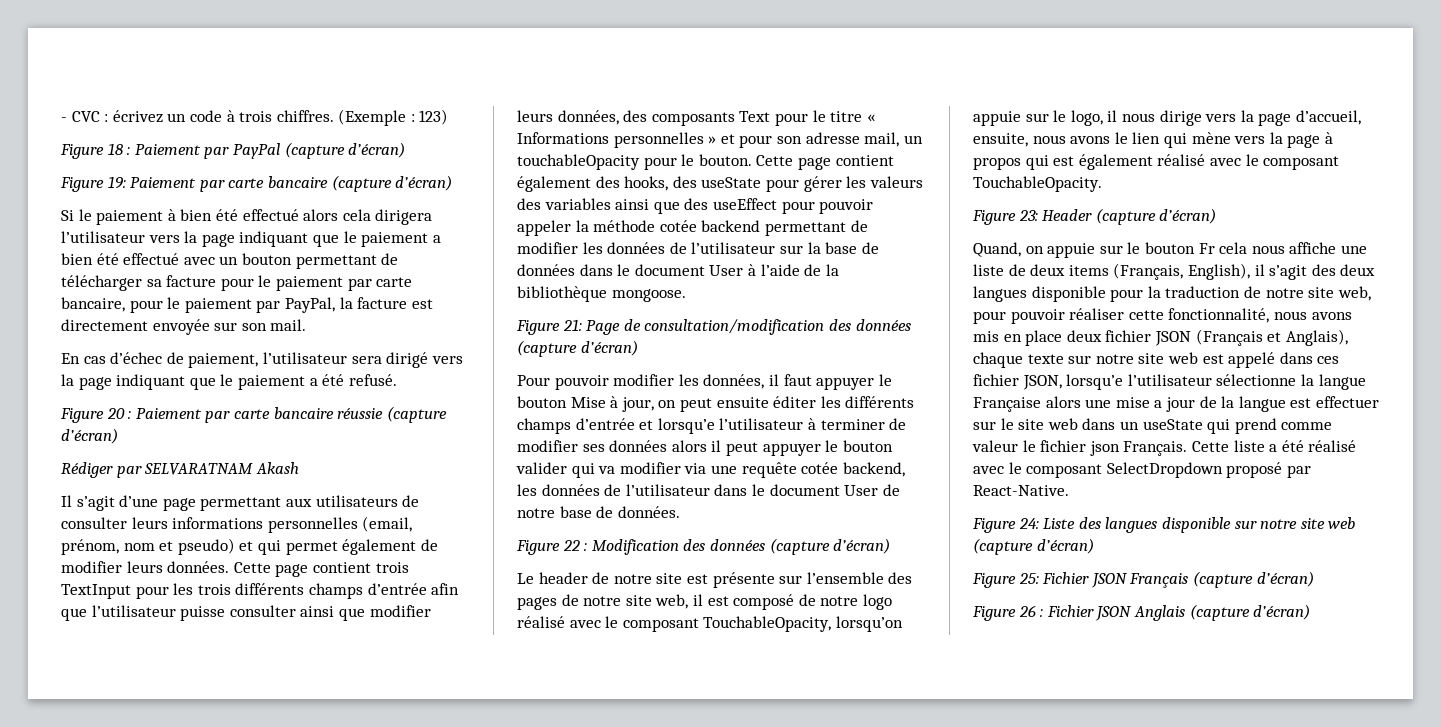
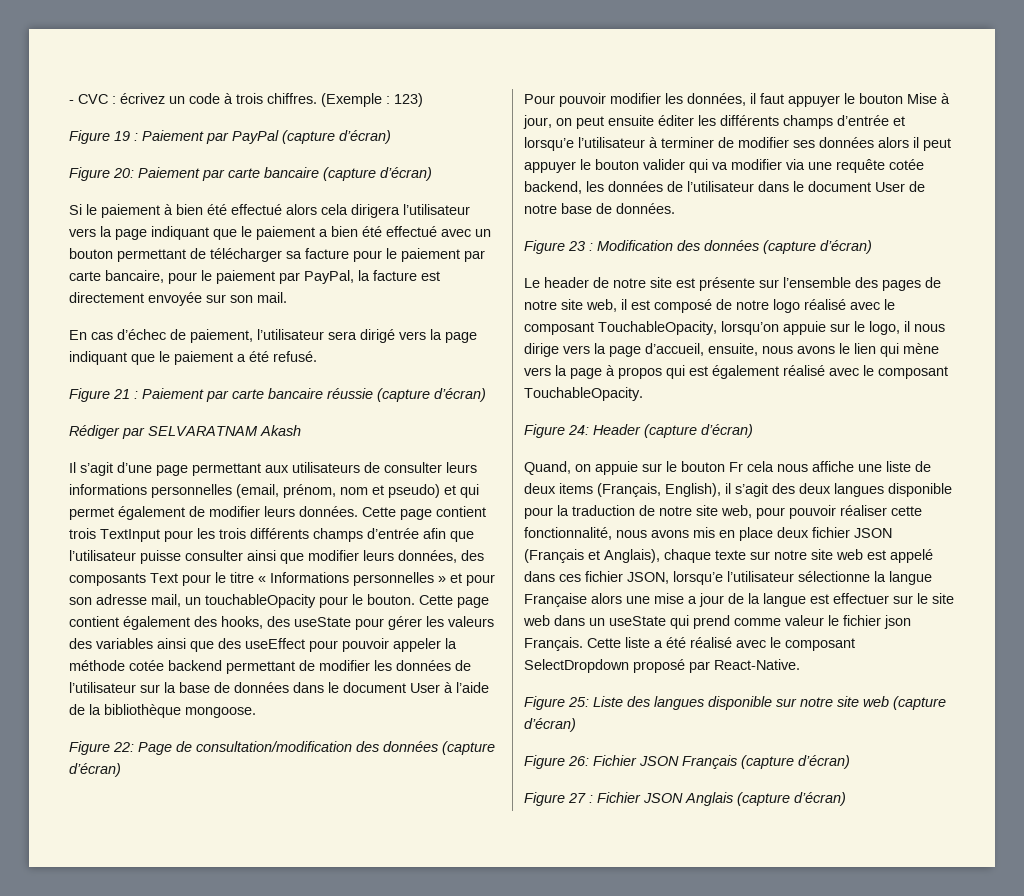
[107,143,123,155] 18 -> [114,131,130,141] 19
[107,176,126,189] 19: -> [113,168,134,178] 20:
[106,408,125,419] 20 -> [113,389,130,399] 21
[562,319,582,331] 21: -> [113,742,134,752] 22:
[562,540,580,551] 22 -> [568,241,585,251] 23
[1018,210,1038,221] 23: -> [568,425,589,435] 24:
[1018,518,1039,529] 24: -> [568,697,589,707] 25:
[1018,573,1039,584] 25: -> [568,756,589,766] 26:
[1018,605,1036,617] 26 -> [568,793,586,803] 27

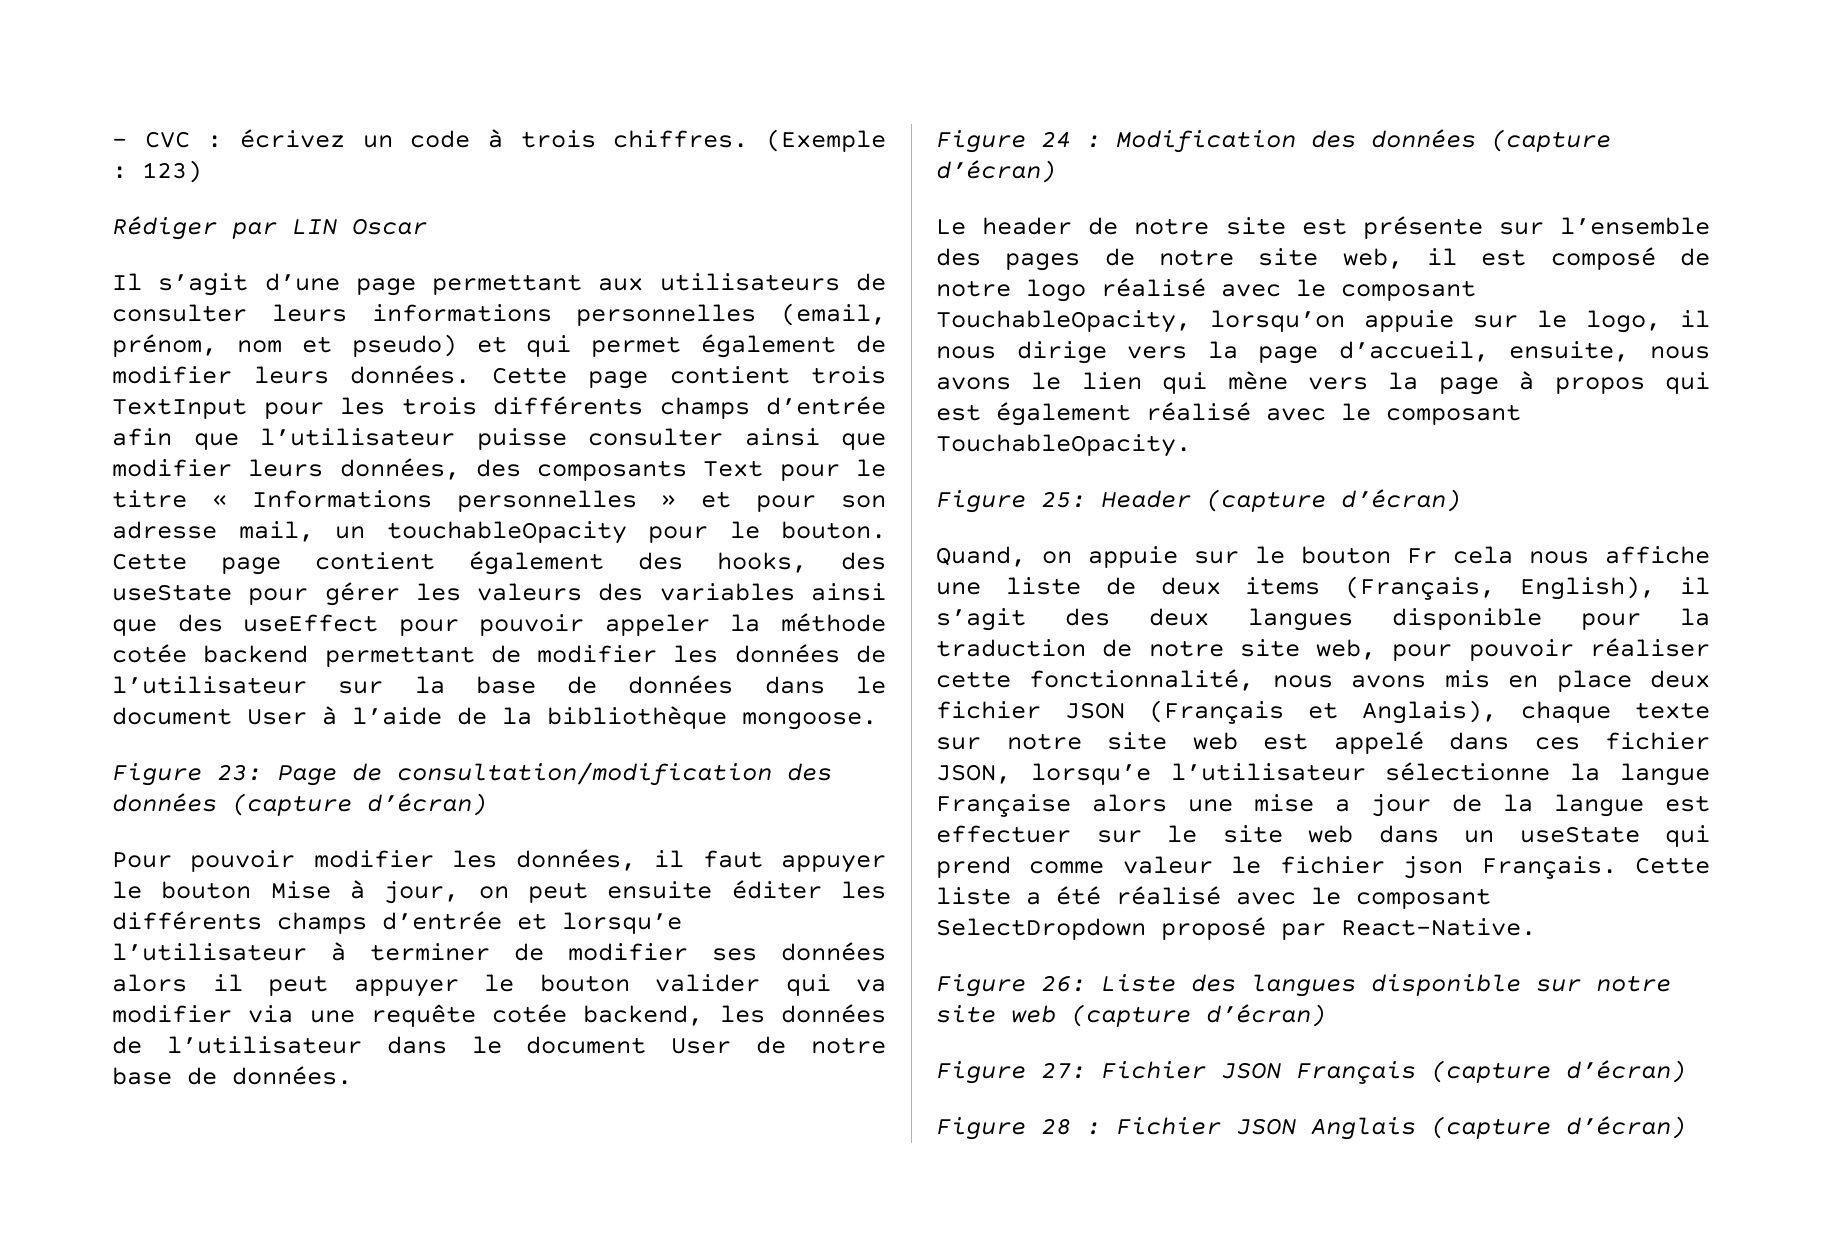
[69,130,391,144] [69,167,432,181] [69,204,470,218] [69,226,491,240] [69,248,485,262] [69,270,440,284] [69,292,287,306] [69,329,477,343] [69,351,317,365] [69,388,486,402] // Figure 19 : Paiement par PayPal (capture d’écran) // Figure 20: Paiement par carte bancaire (capture d’écran) // Si le paiement à bien été effectué alors cela dirigera l’utilisateur vers la page indiquant que le paiement a bien été effectué avec un bouton permettant de télécharger sa facture pour le paiement par carte bancaire, pour le paiement par PayPal, la facture est directement envoyée sur son mail. // En cas d’échec de paiement, l’utilisateur sera dirigé vers la page indiquant que le paiement a été refusé. // Figure 21 : Paiement par carte bancaire réussie (capture d’écran) -> (202, 171) none
[148,425,301,436] SELVARATNAM Akash -> [292,218,427,235] LIN Oscar
[113,742,134,752] 22: -> [217,764,262,781] 23:
[568,241,585,251] 23 -> [1041,131,1071,148] 24
[568,425,589,435] 24: -> [1041,491,1086,508] 25:
[568,697,589,707] 25: -> [1041,975,1086,992] 26:
[568,756,589,766] 26: -> [1041,1062,1086,1079] 27:
[568,793,586,803] 27 -> [1041,1118,1071,1135] 28

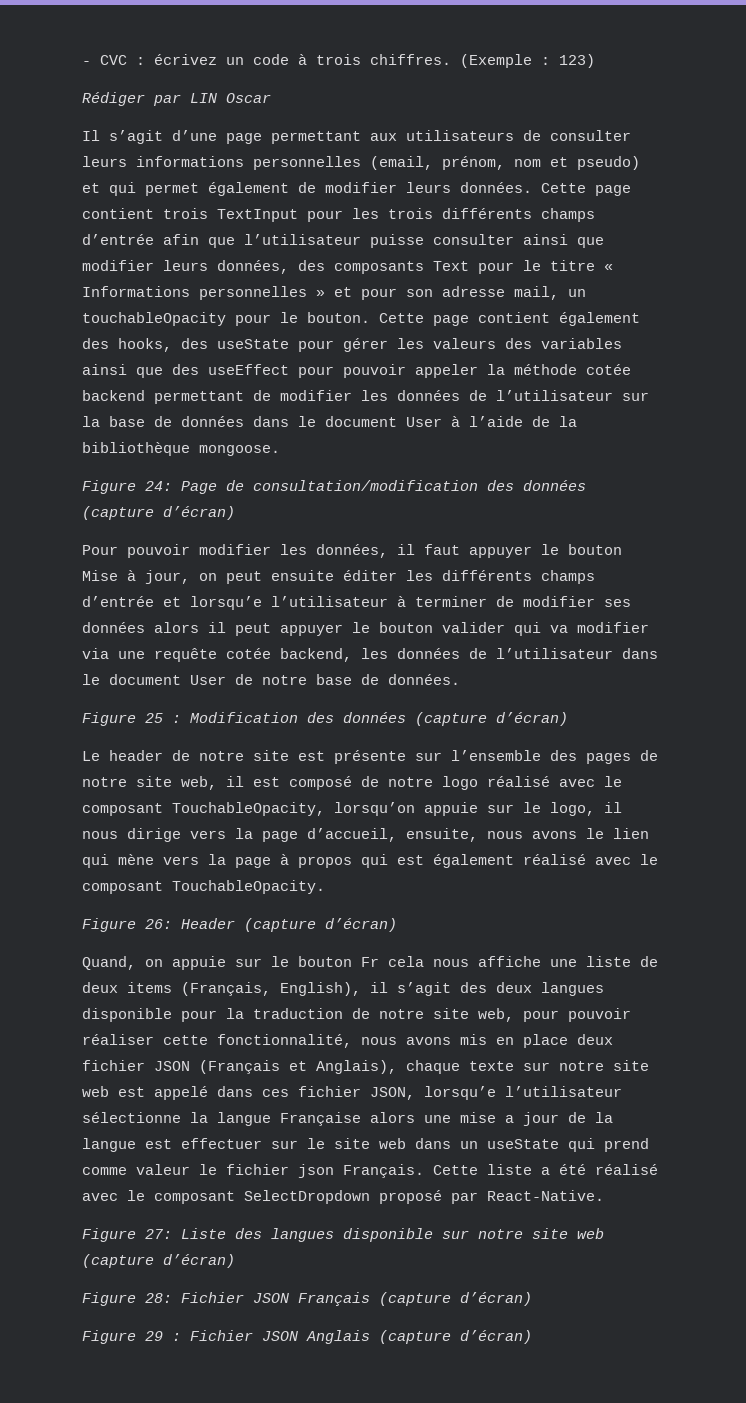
[217,764,262,781] 23: -> [145,481,172,491] 24:
[1041,131,1071,148] 24 -> [145,713,163,723] 25
[1041,491,1086,508] 25: -> [145,919,172,929] 26:
[1041,975,1086,992] 26: -> [145,1229,172,1239] 27:
[1041,1062,1086,1079] 27: -> [145,1293,172,1303] 28:
[1041,1118,1071,1135] 28 -> [145,1331,163,1341] 29

